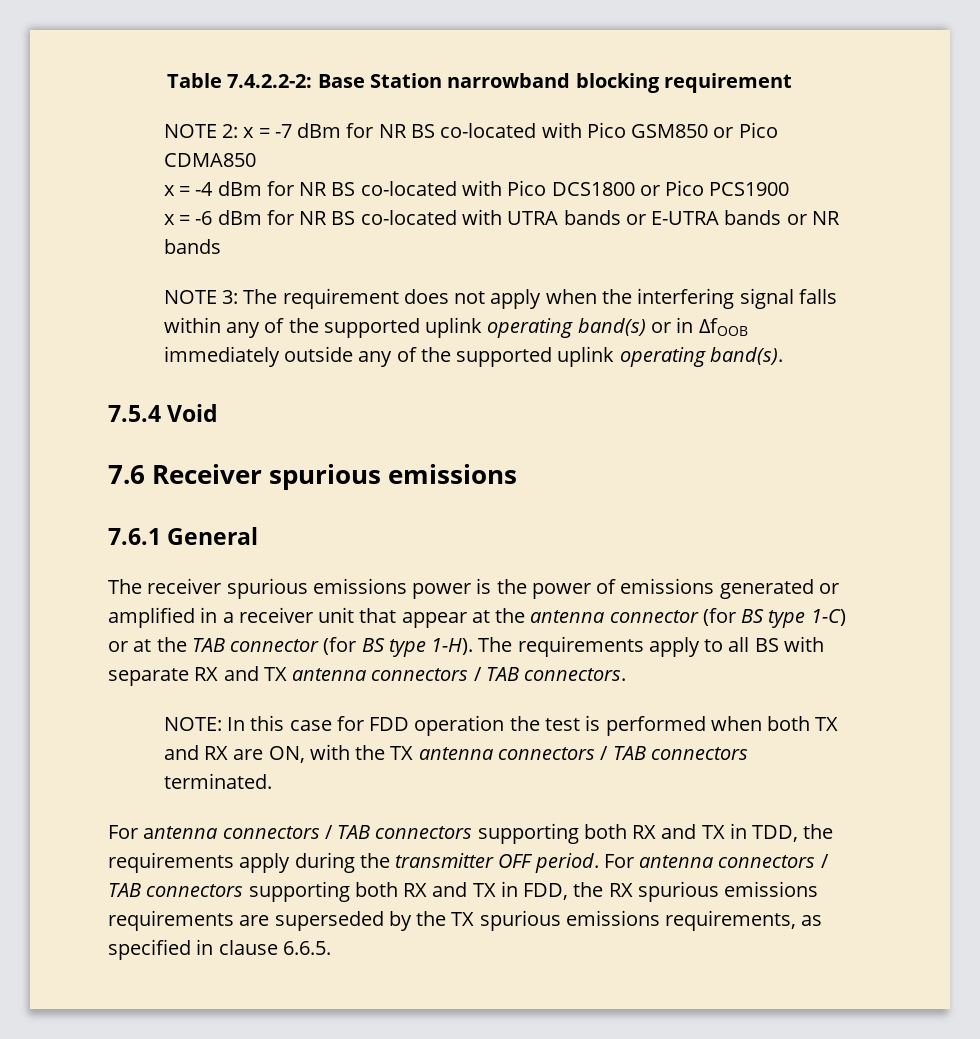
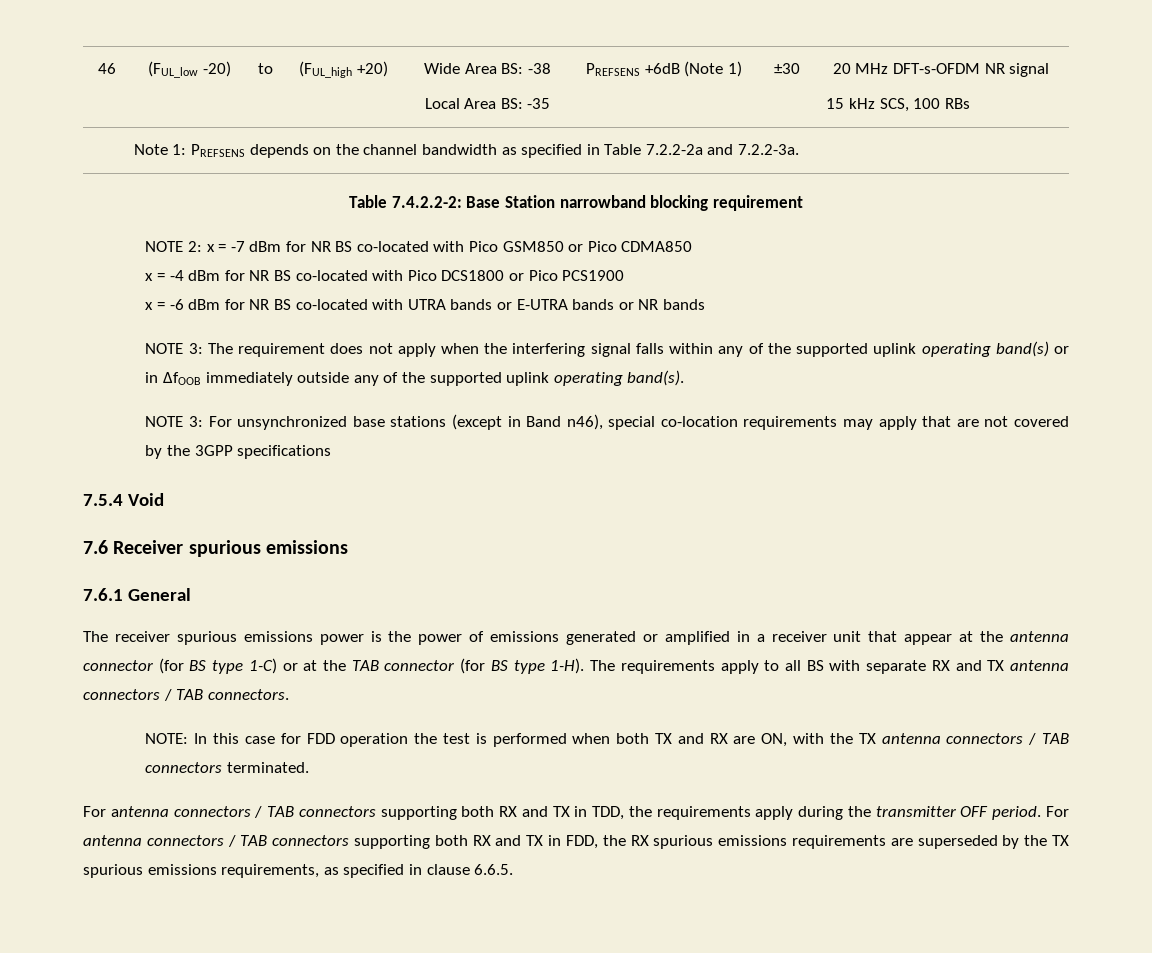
(167, 80) none -> [97,63,116,74] [148,61,231,78] [257,63,273,74] [299,61,388,78] [424,63,551,74] [424,98,551,109] [586,61,742,77] [773,63,800,74] [832,63,1050,77] [826,98,970,112] [133,144,800,158] 46 | (FUL_low -20) | to | (FUL_high +20) | Wide Area BS: -38 // Local Area BS: -35 | PREFSENS +6dB (Note 1) | ±30 | 20 MHz DFT-s-OFDM NR signal // 15 kHz SCS, 100 RBs // Note 1: PREFSENS depends on the channel bandwidth as specified in Table 7.2.2-2a and 7.2.2-3a. //
(784, 356) none -> [145,414,1070,430] [145,445,332,459] // NOTE 3: For unsynchronized base stations (except in Band n46), special co-location requirements may apply that are not covered by the 3GPP specifications

